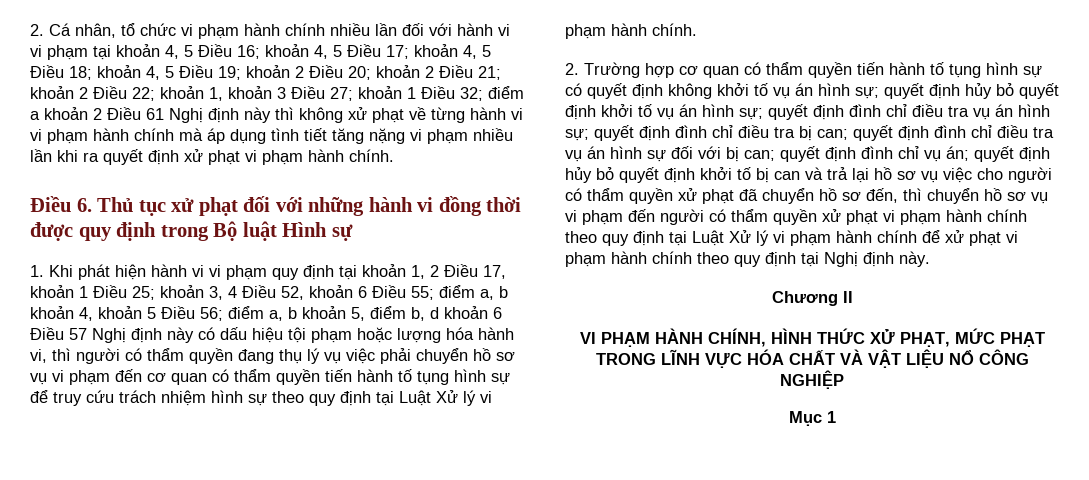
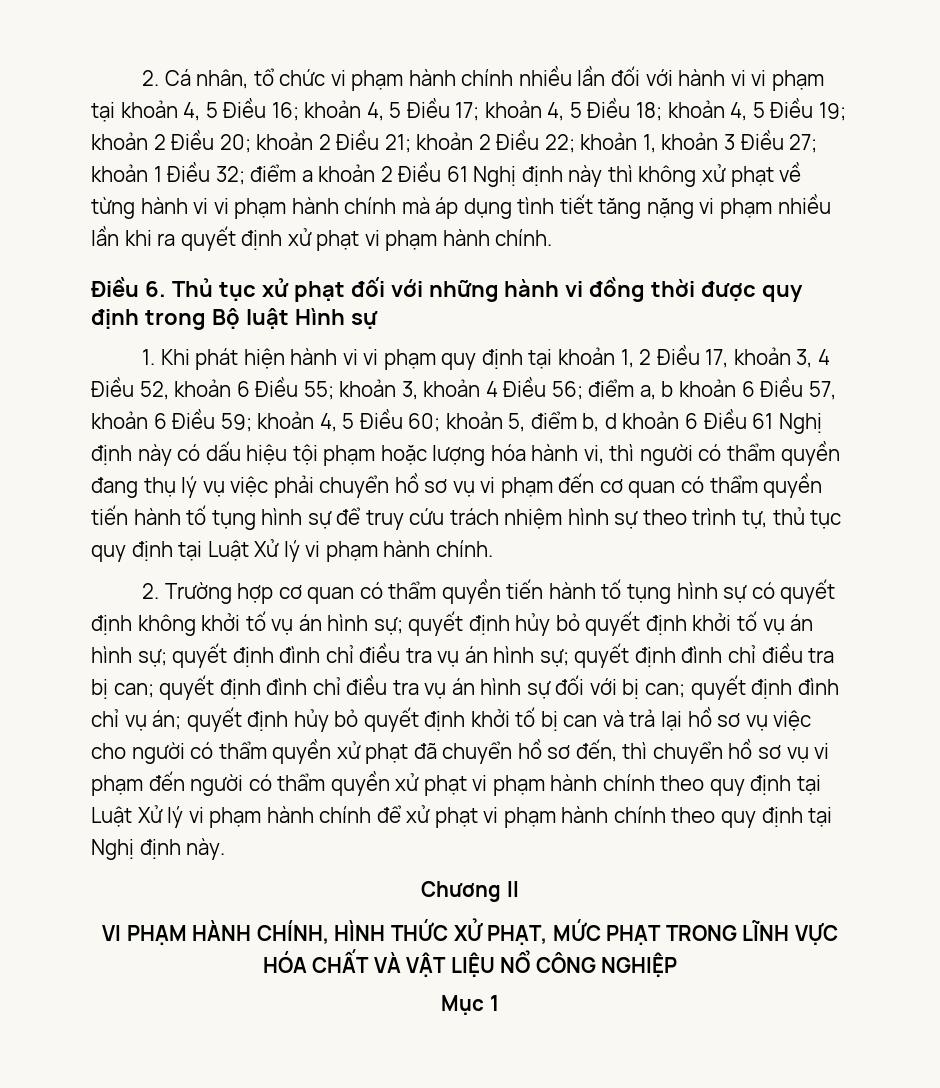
[79,285,204,300] 1 Điều 25; khoản -> (791, 356) none
[439,285,508,300] [30,306,156,321] điểm a, b khoản 4, khoản 5 -> [339,379,498,400] khoản 3, khoản 4
(346, 312) none -> [741,377,836,400] [91,409,503,432] 6 Điều 57, khoản 6 Điều 59; khoản 4, 5 Điều 60; khoản
[69,328,87,340] 57 -> [752,413,774,429] 61
(304, 397) none -> [692,507,842,529] trình tự, thủ tục

